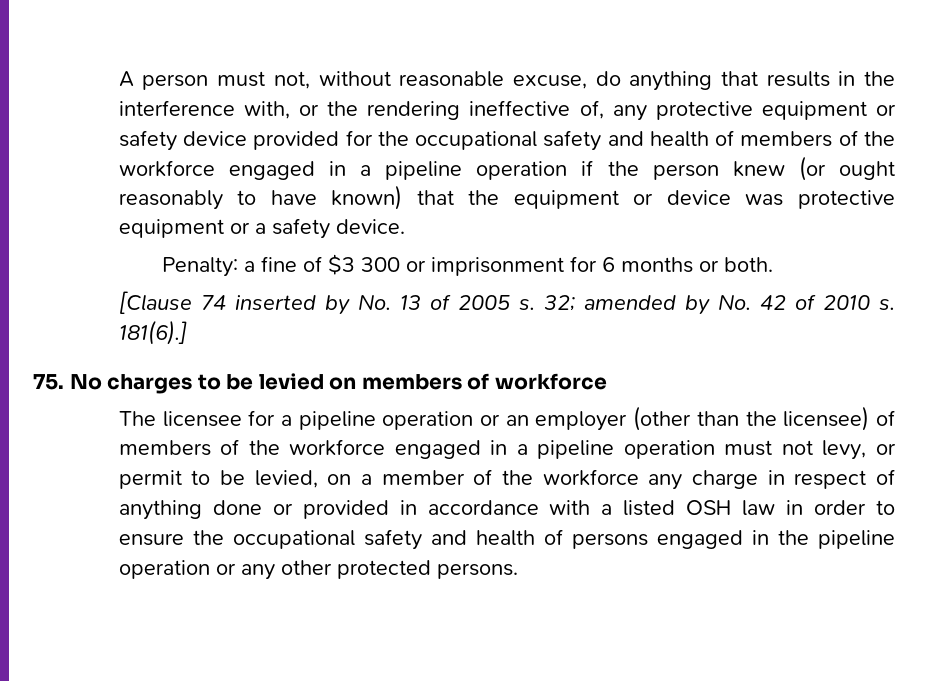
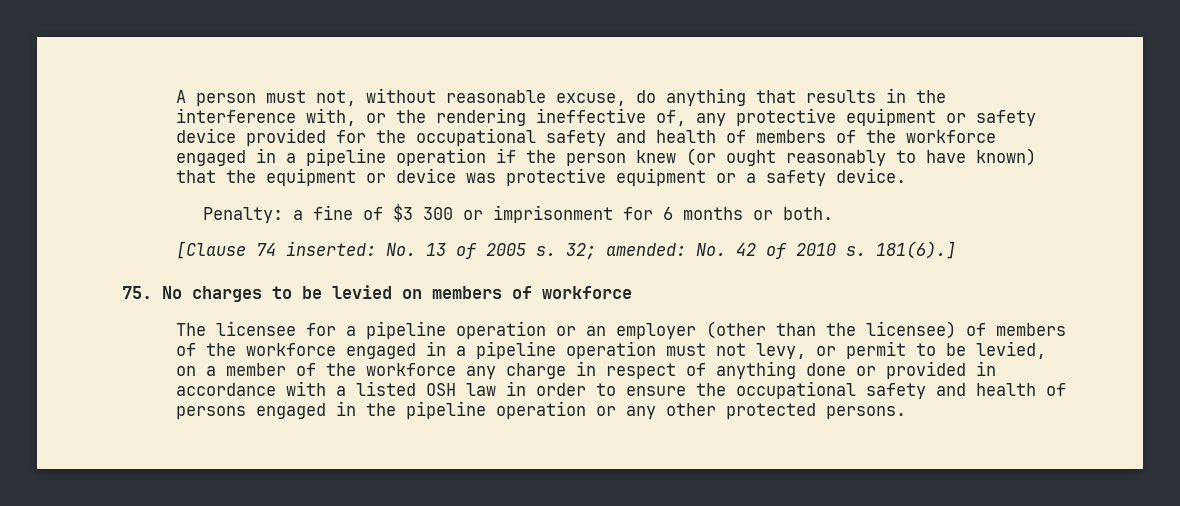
[234,295,350,315] inserted by -> [286,241,377,256] inserted:
[583,295,710,315] amended by -> [606,243,687,256] amended:

